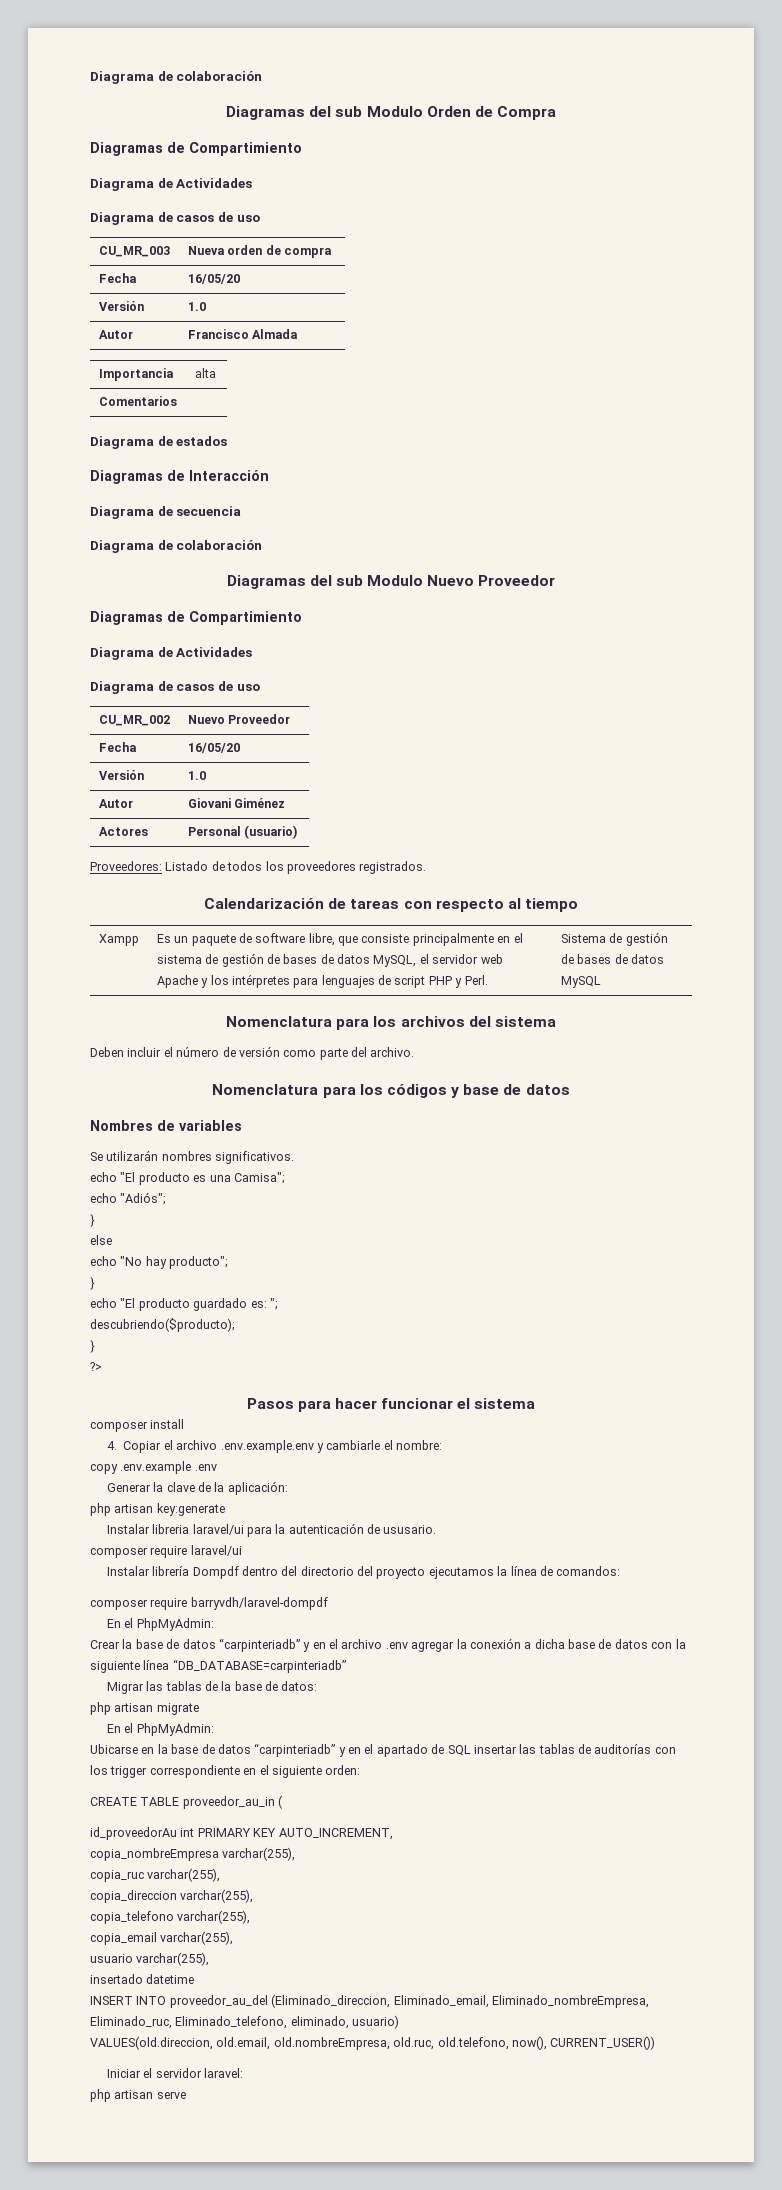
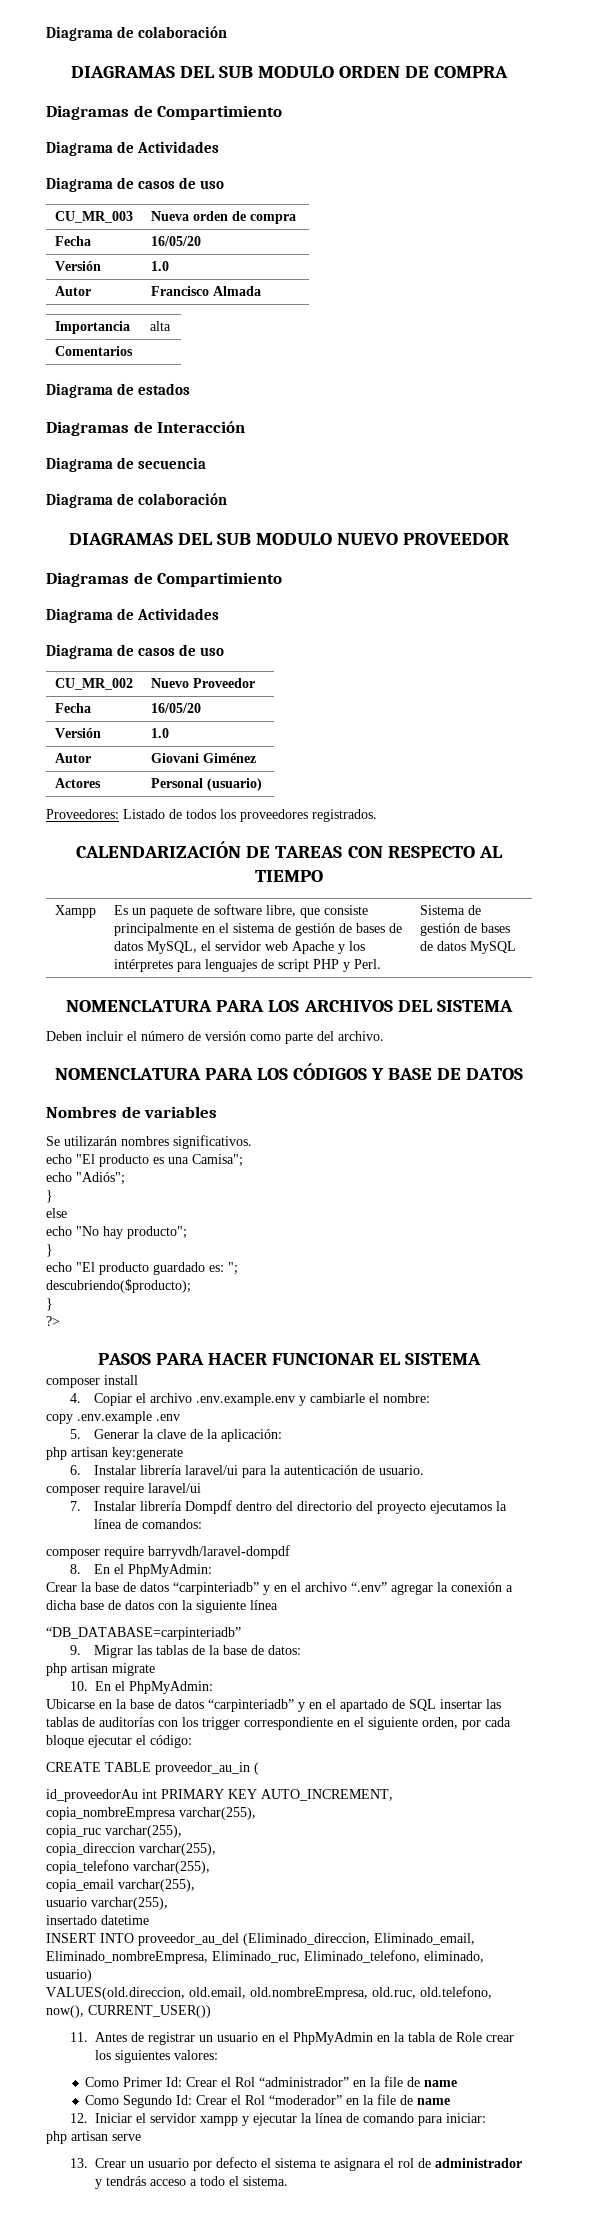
[90,71,263,84] [225,106,557,120] Diagrama de colaboración // Diagramas del sub Modulo Orden de Compra -> [46,26,228,41] [70,66,509,78] Diagrama de colaboración // DIAGRAMAS DEL SUB MODULO ORDEN DE COMPRA
[226,575,556,589] Diagramas del sub Modulo Nuevo Proveedor -> [68,533,510,545] DIAGRAMAS DEL SUB MODULO NUEVO PROVEEDOR
[203,898,579,912] Calendarización de tareas con respecto al tiempo -> [76,841,503,858] [255,870,323,882] CALENDARIZACIÓN DE TAREAS CON RESPECTO AL TIEMPO
[226,1016,556,1030] Nomenclatura para los archivos del sistema -> [66,1000,513,1012] NOMENCLATURA PARA LOS ARCHIVOS DEL SISTEMA
[212,1084,570,1098] Nomenclatura para los códigos y base de datos -> [54,1063,524,1080] NOMENCLATURA PARA LOS CÓDIGOS Y BASE DE DATOS
[246,1398,536,1412] Pasos para hacer funcionar el sistema -> [97,1353,482,1365] PASOS PARA HACER FUNCIONAR EL SISTEMA
(217, 1467) none -> [69,1429,81,1439] 5.
[106,1524,190,1534] Instalar libreria -> [69,1465,182,1475] 6. Instalar librería
[383,1525,437,1534] ususario. -> [378,1465,424,1475] usuario.
(242, 1550) none -> [69,1501,81,1511] 7.
(328, 1603) none -> [69,1564,81,1574] 8.
[385,1642,408,1649] .env -> [351,1582,387,1592] “.env”
(170, 1665) none -> (278, 1605) //
(346, 1666) none -> [69,1645,81,1655] 9.
(199, 1709) none -> [69,1681,88,1691] 10.
[325,1765,361,1775] orden: -> [422,1717,511,1730] [46,1735,192,1748] orden, por cada bloque ejecutar el código:
[106,2068,243,2078] [90,2089,186,2102] Iniciar el servidor laravel: // php artisan serve -> [69,2032,514,2045] [94,2050,218,2063] [85,2076,458,2087] [85,2094,451,2108] [69,2113,486,2126] [46,2131,141,2144] [69,2157,522,2171] [94,2176,288,2189] 11. Antes de registrar un usuario en el PhpMyAdmin en la tabla de Role crear los siguientes valores: // Como Primer Id: Crear el Rol “administrador” en la file de name // Como Segundo Id: Crear el Rol “moderador” en la file de name // 12. Iniciar el servidor xampp y ejecutar la línea de comando para iniciar: // php artisan serve // 13. Crear un usuario por defecto el sistema te asignara el rol de administrador y tendrás acceso a todo el sistema.

